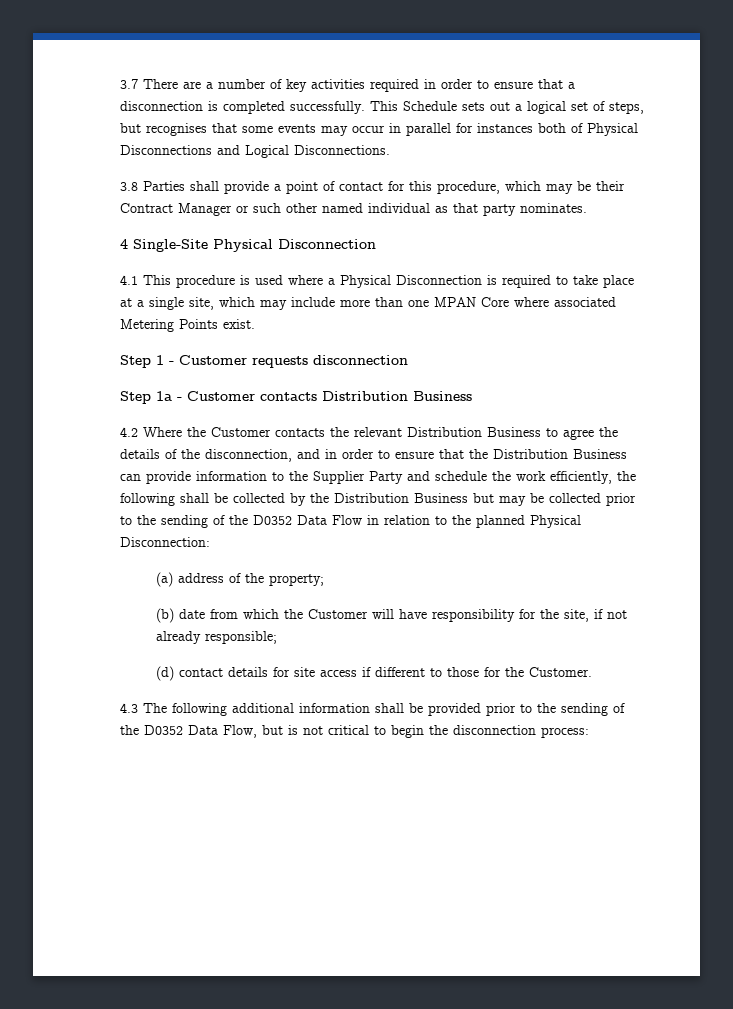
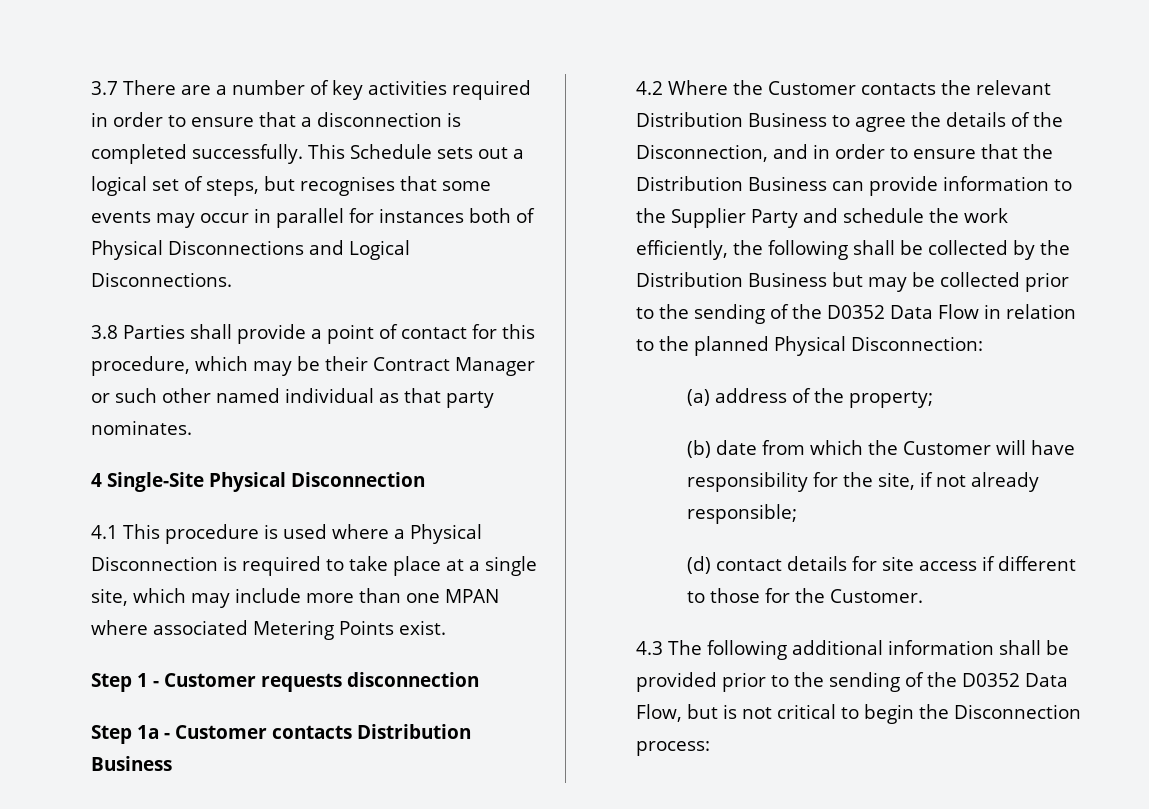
[481,297,510,307] Core -> (500, 596) none
[205,449,293,462] disconnection, -> [636,144,769,162] Disconnection,
[453,725,537,735] disconnection -> [954,704,1082,719] Disconnection

